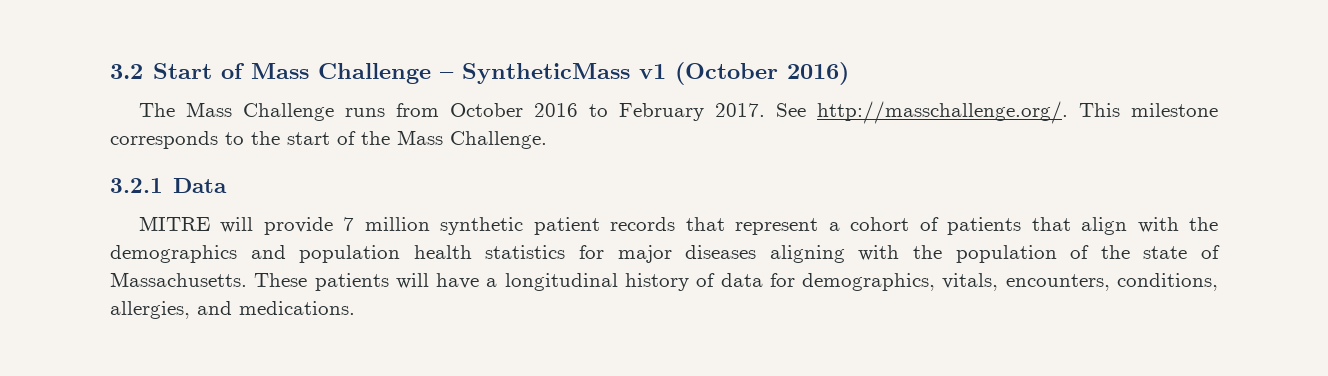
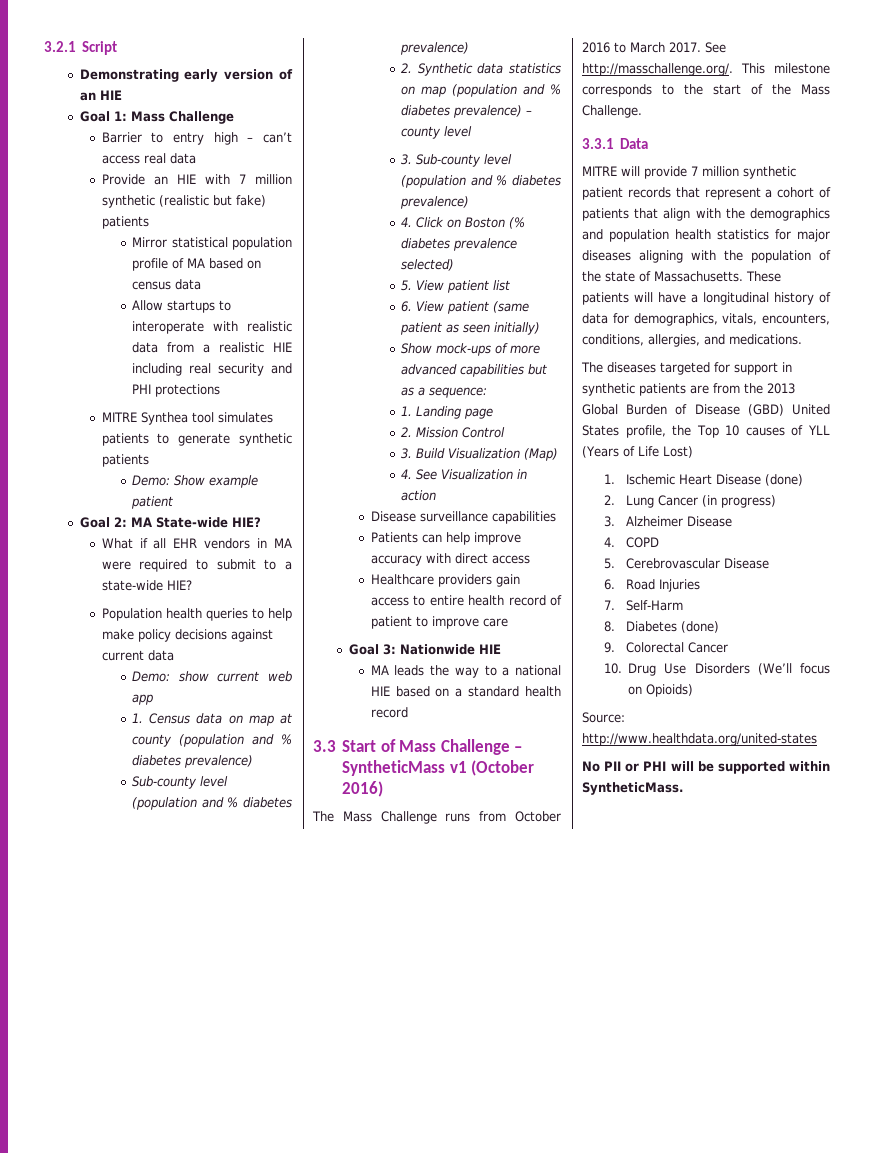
[110,64,143,79] 3.2 -> [44,41,118,55] [79,69,293,82] [79,90,122,101] [79,111,234,124] [101,132,292,145] [101,153,196,164] [101,174,292,185] [101,195,266,208] [101,216,149,229] [132,237,292,250] [132,258,262,271] [132,279,202,290] [132,300,232,313] [132,321,292,334] [132,342,292,353] [132,363,292,376] [132,384,221,397] [101,412,273,425] [101,433,292,446] [101,454,149,467] [132,475,259,488] [131,496,174,509] [79,517,261,528] [101,538,292,549] [101,559,292,572] [101,580,192,591] [101,608,292,621] [101,629,273,642] [101,650,174,661] [132,671,292,682] [132,694,154,705] [132,713,293,726] [132,734,292,747] [132,755,254,768] [132,776,229,789] [132,797,292,810] [400,42,470,55] [401,63,561,76] [401,84,561,97] [401,105,533,118] [401,126,473,139] [401,154,513,167] [401,175,561,188] [400,196,470,209] [401,217,526,229] [401,238,518,251] [401,259,455,271] [401,280,511,293] [401,301,530,314] [400,322,541,335] [401,343,541,356] [401,364,548,377] [401,387,488,398] [401,406,494,419] [401,427,506,438] [401,448,559,461] [401,469,528,480] [401,490,437,501] [370,511,556,524] [370,532,521,545] [370,553,530,566] [370,574,520,587] [370,595,562,606] [370,616,508,629] [348,644,501,655] [370,665,561,678] [370,686,561,697] [370,707,408,718] [313,740,336,752] 3.2.1 Script // Demonstrating early version of an HIE // Goal 1: Mass Challenge // Barrier to entry high – can’t access real data // Provide an HIE with 7 million synthetic (realistic but fake) patients // Mirror statistical population profile of MA based on census data // Allow startups to interoperate with realistic data from a realistic HIE including real security and PHI protections // MITRE Synthea tool simulates patients to generate synthetic patients // Demo: Show example patient // Goal 2: MA State-wide HIE? // What if all EHR vendors in MA were required to submit to a state-wide HIE? // Population health queries to help make policy decisions against current data // Demo: show current web app // 1. Census data on map at county (population and % diabetes prevalence) // Sub-county level (population and % diabetes prevalence) // 2. Synthetic data statistics on map (population and % diabetes prevalence) – county level // 3. Sub-county level (population and % diabetes prevalence) // 4. Click on Boston (% diabetes prevalence selected) // 5. View patient list // 6. View patient (same patient as seen initially) // Show mock-ups of more advanced capabilities but as a sequence: // 1. Landing page // 2. Mission Control // 3. Build Visualization (Map) // 4. See Visualization in action // Disease surveillance capabilities // Patients can help improve accuracy with direct access // Healthcare providers gain access to entire health record of patient to improve care // Goal 3: Nationwide HIE // MA leads the way to a national HIE based on a standard health record // 3.3
[618,103,704,121] February -> [630,42,665,53] March
[110,178,163,193] 3.2.1 -> [582,138,614,149] 3.3.1
(355, 308) none -> [581,362,792,375] [582,383,795,396] [582,404,830,416] [582,425,830,438] [582,446,693,458] [603,474,803,486] [603,495,776,508] [603,516,732,527] [603,537,659,548] [603,558,769,569] [603,579,700,592] [603,600,683,611] [603,621,719,633] [603,642,728,653] [603,663,830,676] [628,684,694,697] [582,712,625,723] [582,733,817,746] [582,761,830,774] [582,782,683,795] // The diseases targeted for support in synthetic patients are from the 2013 Global Burden of Disease (GBD) United States profile, the Top 10 causes of YLL (Years of Life Lost) // 1. Ischemic Heart Disease (done) // 2. Lung Cancer (in progress) // 3. Alzheimer Disease // 4. COPD // 5. Cerebrovascular Disease // 6. Road Injuries // 7. Self-Harm // 8. Diabetes (done) // 9. Colorectal Cancer // 10. Drug Use Disorders (We’ll focus on Opioids) // Source: http://www.healthdata.org/united-states // No PII or PHI will be supported within SyntheticMass.

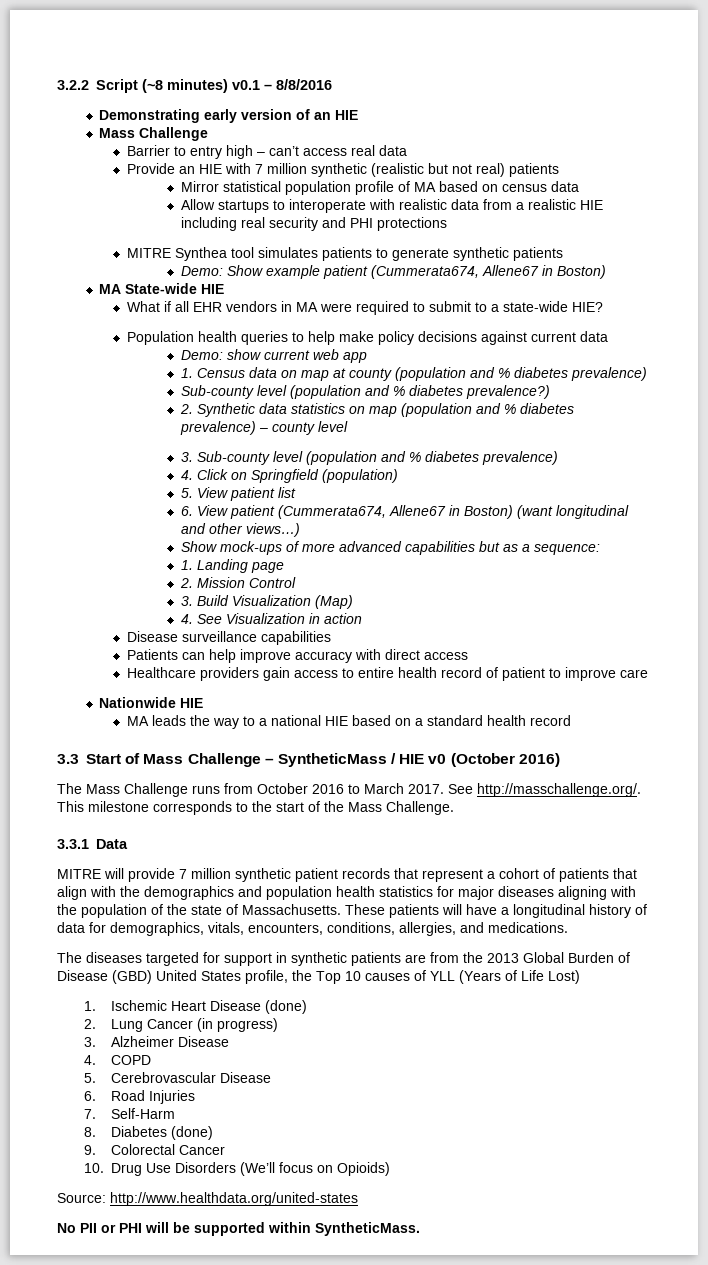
[44,41,76,52] 3.2.1 -> [57,80,89,90] 3.2.2
(118, 48) none -> [142,79,332,93] (~8 minutes) v0.1 – 8/8/2016
[79,111,127,122] Goal 1: -> (359, 115) none
[235,195,266,207] fake) -> [451,163,505,177] not real)
[79,517,127,528] // Goal 2: -> [370,265,606,279] (Cummerata674, Allene67 in Boston) //
[231,517,261,527] HIE? -> [201,284,225,294] HIE
[400,42,470,55] prevalence) -> [465,385,550,399] prevalence?)
[465,217,526,229] [401,238,518,251] [401,259,455,271] Boston (% diabetes prevalence selected) -> [250,469,398,483] Springfield (population)
[493,301,530,313] [400,322,541,335] (same patient as seen initially) -> [277,505,629,519] [180,523,300,537] (Cummerata674, Allene67 in Boston) (want longitudinal and other views…)
[348,644,396,655] Goal 3: -> (648, 673) none
[449,761,467,773] v1 -> [391,753,447,764] / HIE v0

